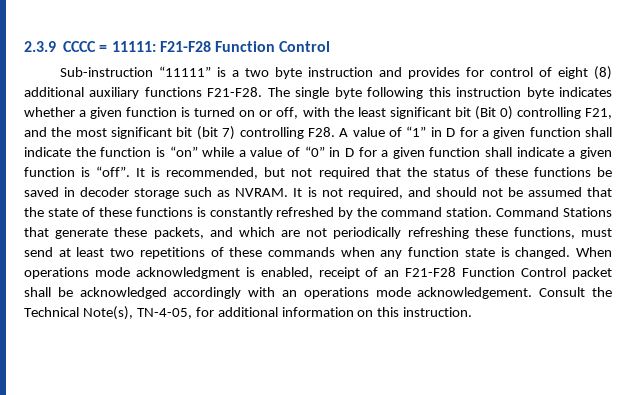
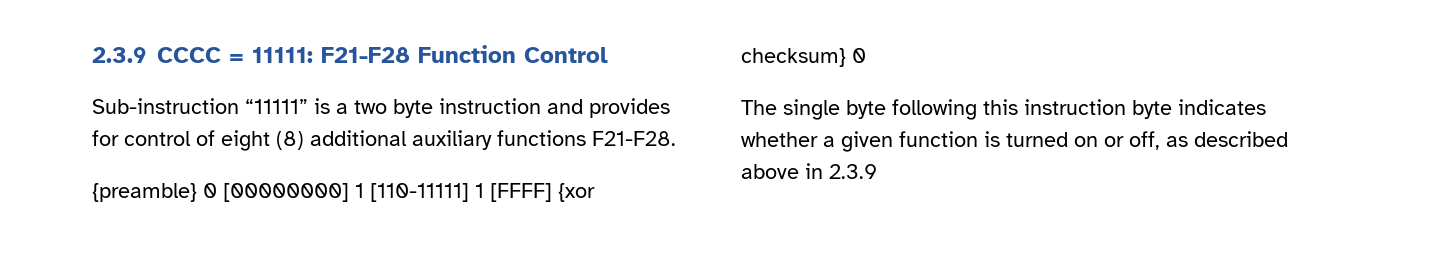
(263, 92) none -> [92,183,595,202] [741,48,866,67] // {preamble} 0 [00000000] 1 [110-11111] 1 [FFFF] {xor checksum} 0 //
[302,106,612,120] [24,126,612,140] [24,146,613,159] [24,166,612,179] [24,187,612,199] [24,207,612,219] [24,227,613,239] [24,247,613,259] [24,267,612,279] [24,287,612,299] [24,306,473,320] with the least significant bit (Bit 0) controlling F21, and the most significant bit (bit 7) controlling F28. A value of “1” in D for a given function shall indicate the function is “on” while a value of “0” in D for a given function shall indicate a given function is “off”. It is recommended, but not required that the status of these functions be saved in decoder storage such as NVRAM. It is not required, and should not be assumed that the state of these functions is constantly refreshed by the command station. Command Stations that generate these packets, and which are not periodically refreshing these functions, must send at least two repetitions of these commands when any function state is changed. When operations mode acknowledgment is enabled, receipt of an F21-F28 Function Control packet shall be acknowledged accordingly with an operations mode acknowledgement. Consult the Technical Note(s), TN-4-05, for additional information on this instruction. -> [1166,131,1288,147] [741,163,877,179] as described above in 2.3.9

